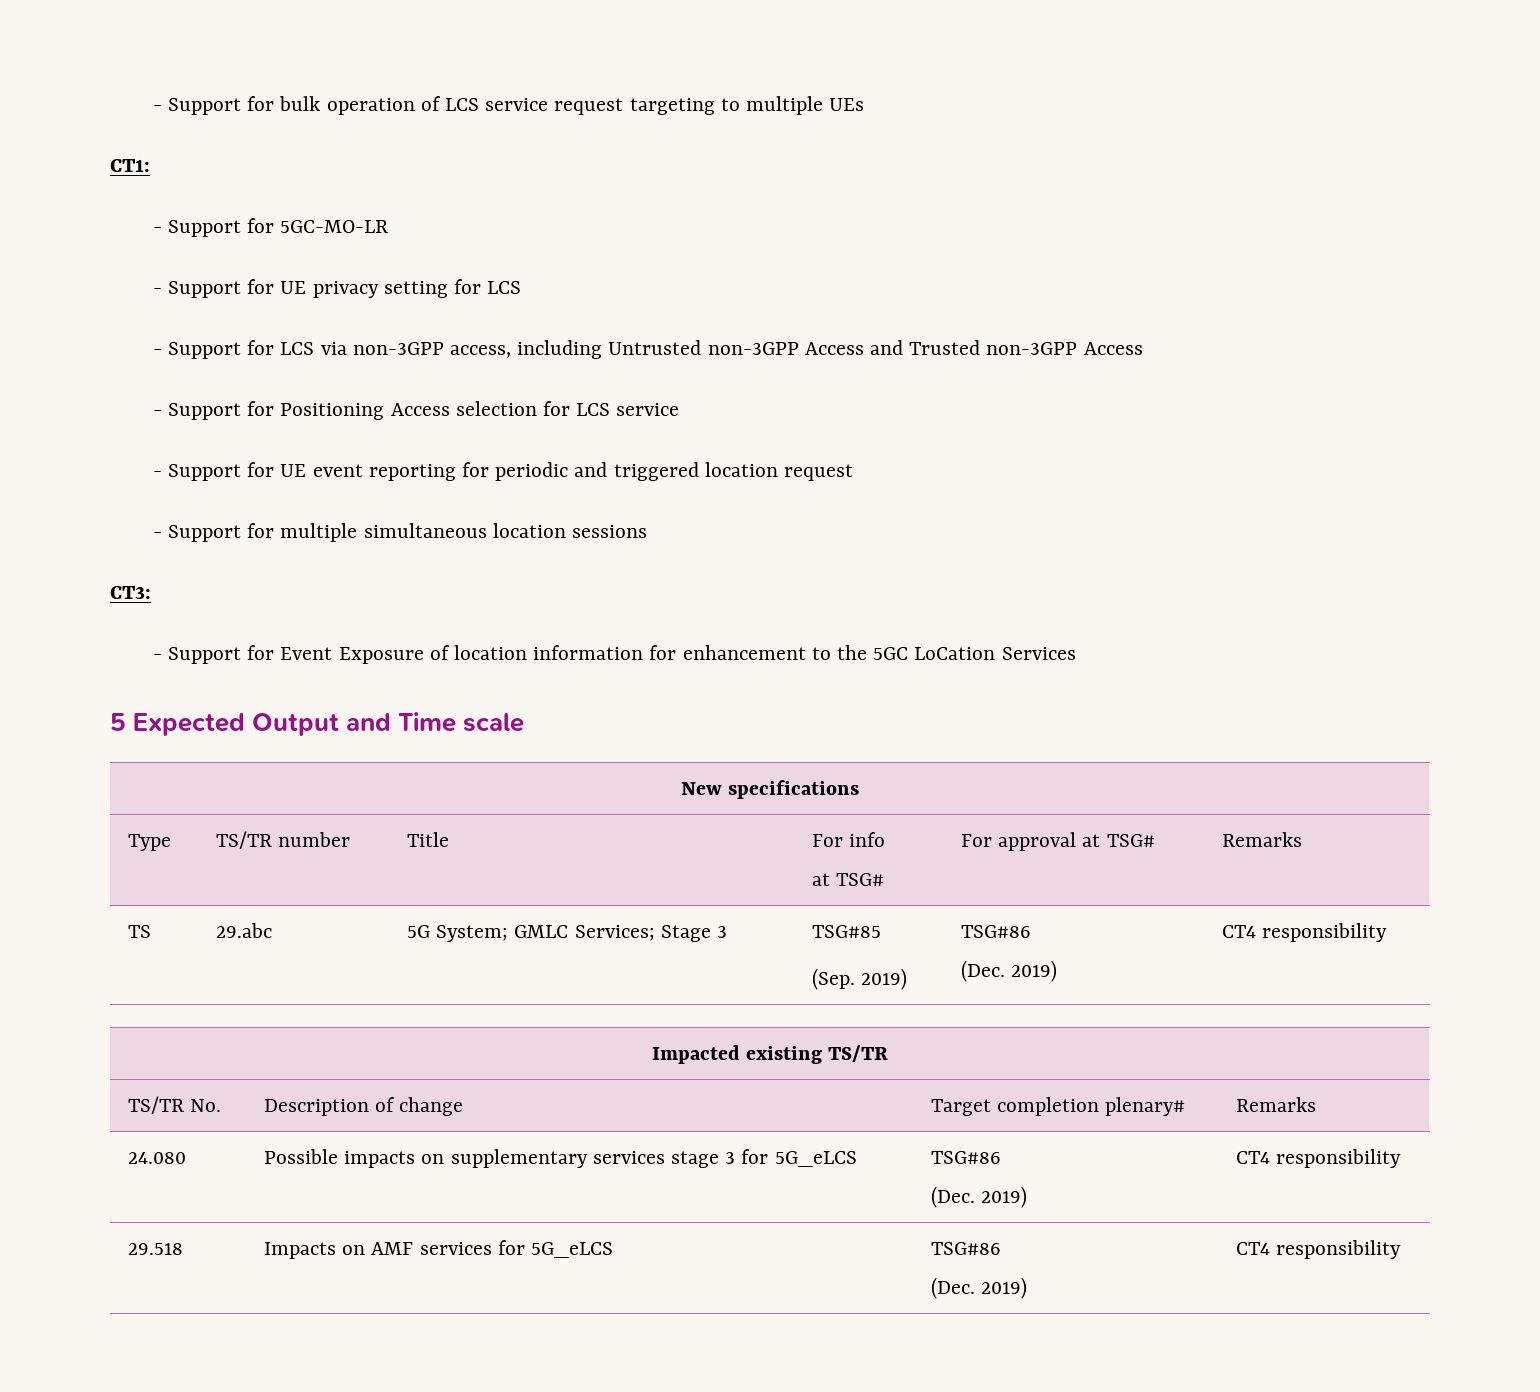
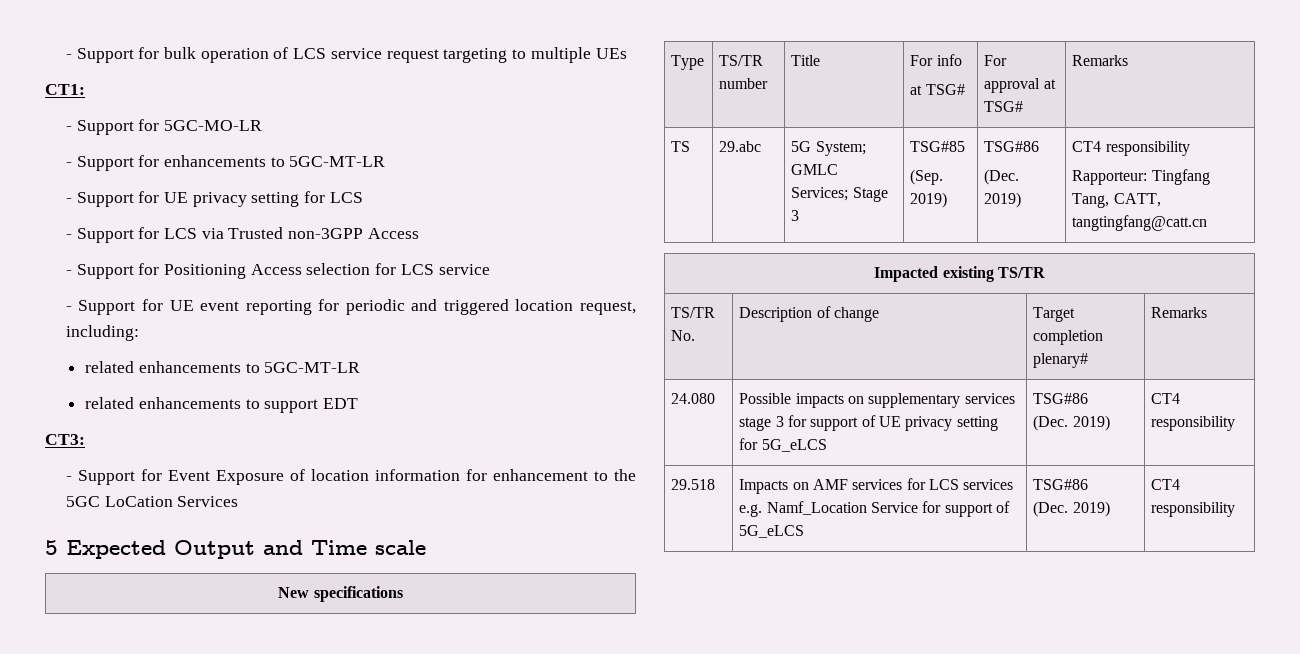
(389, 226) none -> [65,155,386,171] // - Support for enhancements to 5GC-MT-LR
[352,340,904,359] non-3GPP access, including Untrusted non-3GPP Access and -> (224, 233) none
[784,464,854,481] [152,523,647,542] request // - Support for multiple simultaneous location sessions -> [580,301,637,315] [65,325,139,341] [85,361,361,373] [85,397,358,413] request, including: // related enhancements to 5GC-MT-LR // related enhancements to support EDT
(1388, 932) none -> [1072,169,1210,185] [1072,193,1161,208] [1072,215,1208,231] // Rapporteur: Tingfang Tang, CATT, tangtingfang@catt.cn
(769, 1156) none -> [810,415,998,431] [739,438,759,450] support of UE privacy setting for
(525, 1247) none -> [928,479,1014,490] [739,501,1010,517] LCS services e.g. Namf_Location Service for support of

